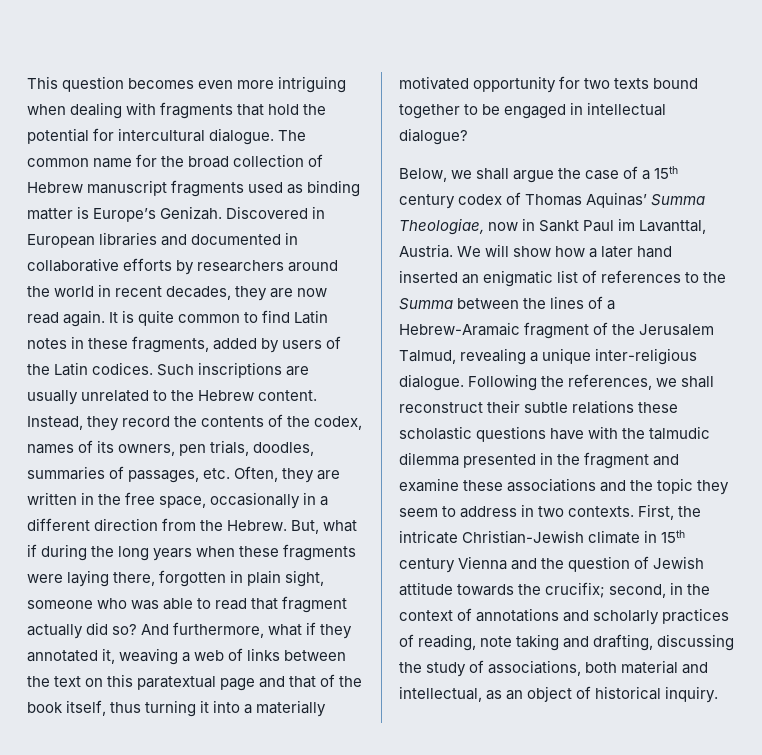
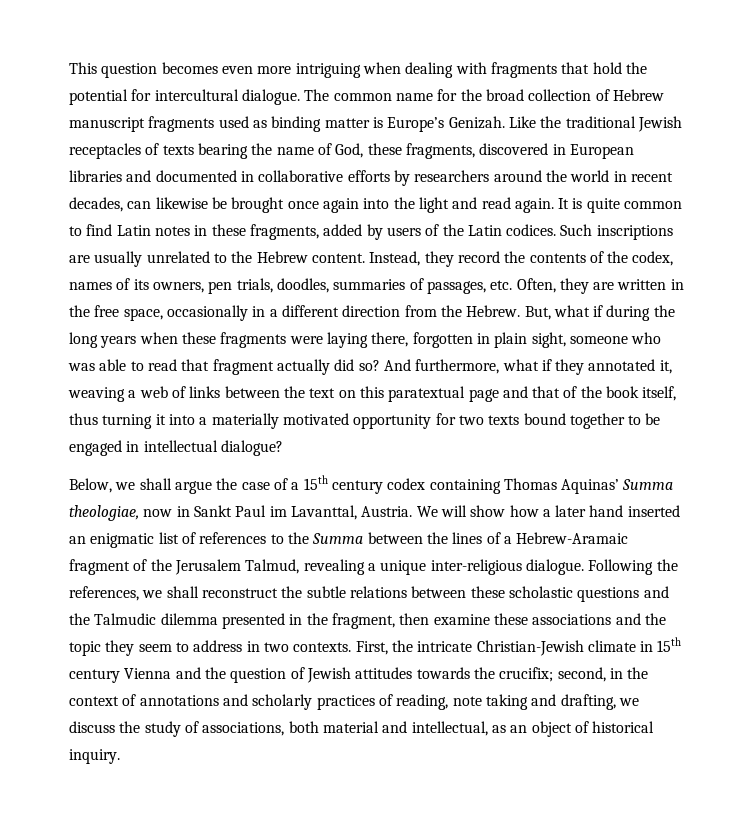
[226,206,309,219] Discovered -> [508,116,682,132] [69,143,549,159] Like the traditional Jewish receptacles of texts bearing the name of God, these fragments, discovered
[235,286,328,301] they are now -> [127,197,478,213] can likewise be brought once again into the light and
[506,192,522,205] of -> [429,479,501,494] containing
[399,218,484,235] Theologiae, -> [69,505,139,521] theologiae,
[487,400,521,413] their -> [281,586,303,598] the
(635, 407) none -> [411,586,467,598] between
[550,426,711,440] have with the talmudic -> [643,586,669,598] [69,613,157,625] and the Talmudic
[584,452,680,469] fragment and -> [331,613,430,629] fragment, then
[399,582,453,596] attitude -> [355,667,413,679] attitudes
[657,634,735,651] discussing -> [618,698,639,706] [69,721,115,733] we discuss

